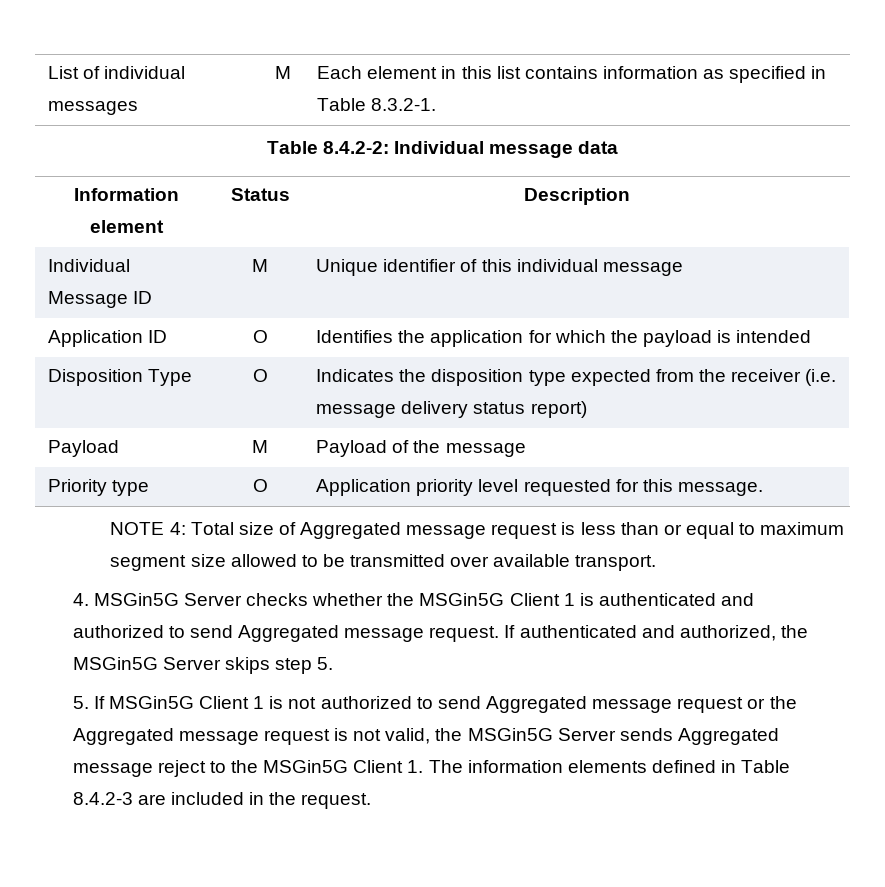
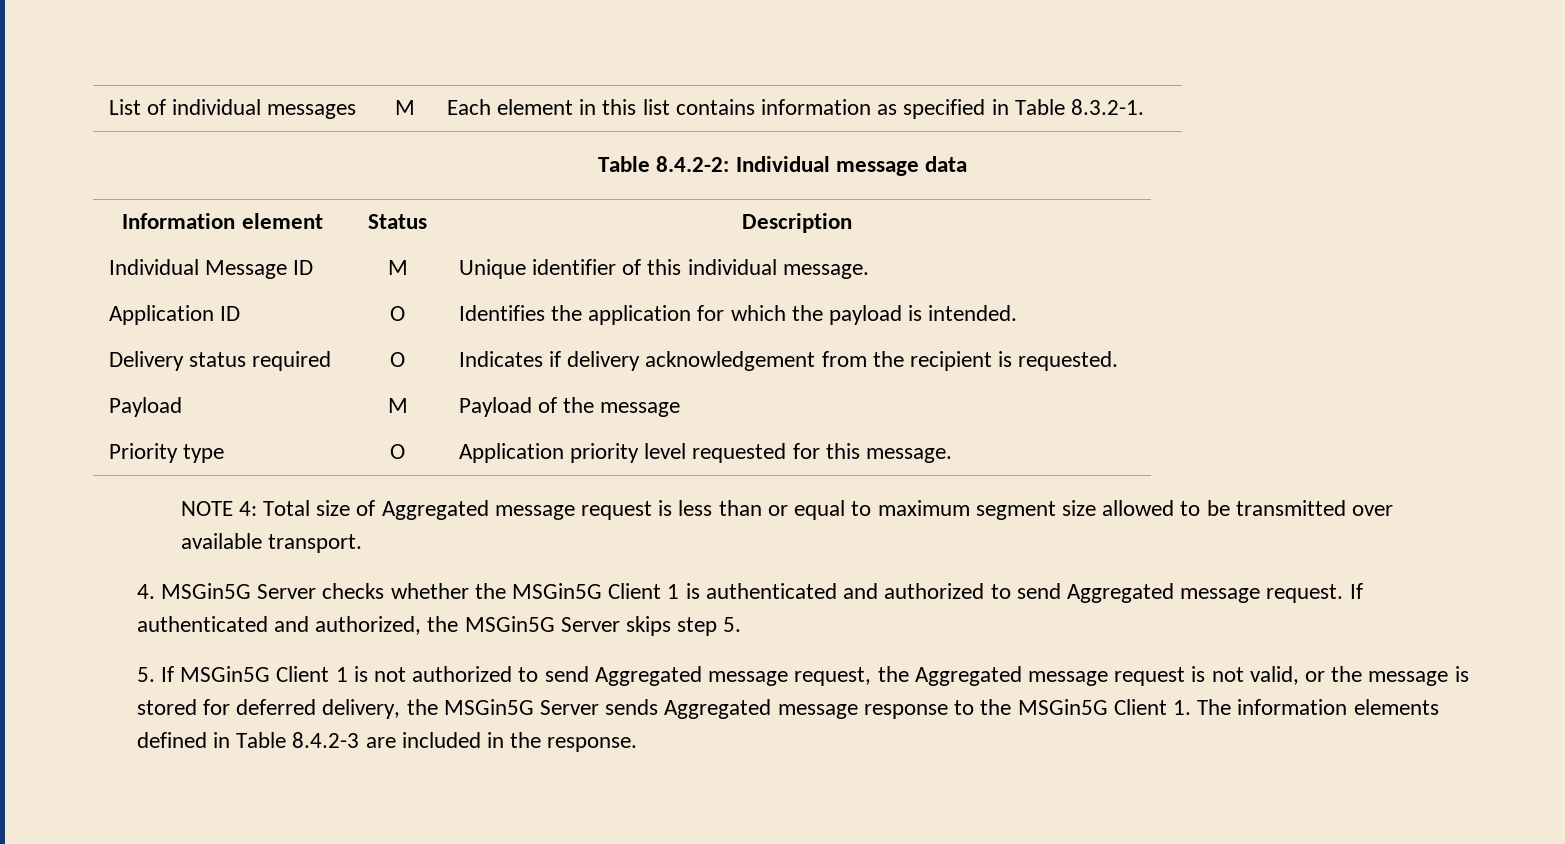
[602,262,683,276] message -> [782,264,869,279] message.
[736,330,812,343] [48,369,193,386] [252,369,268,382] [316,369,837,386] [316,401,587,418] intended // Disposition Type | O | Indicates the disposition type expected from the receiver (i.e. message delivery status report) -> [928,305,1018,321] [108,351,332,371] [390,352,405,367] [458,351,1119,371] intended. // Delivery status required | O | Indicates if delivery acknowledgement from the recipient is requested.
[677,697,766,713] request or -> [794,667,872,686] request,
(431, 736) none -> [1304,666,1469,686] [136,699,401,719] or the message is stored for deferred delivery,
[157,760,206,777] reject -> [863,704,948,719] response
[301,793,372,809] request. -> [547,737,638,752] response.

